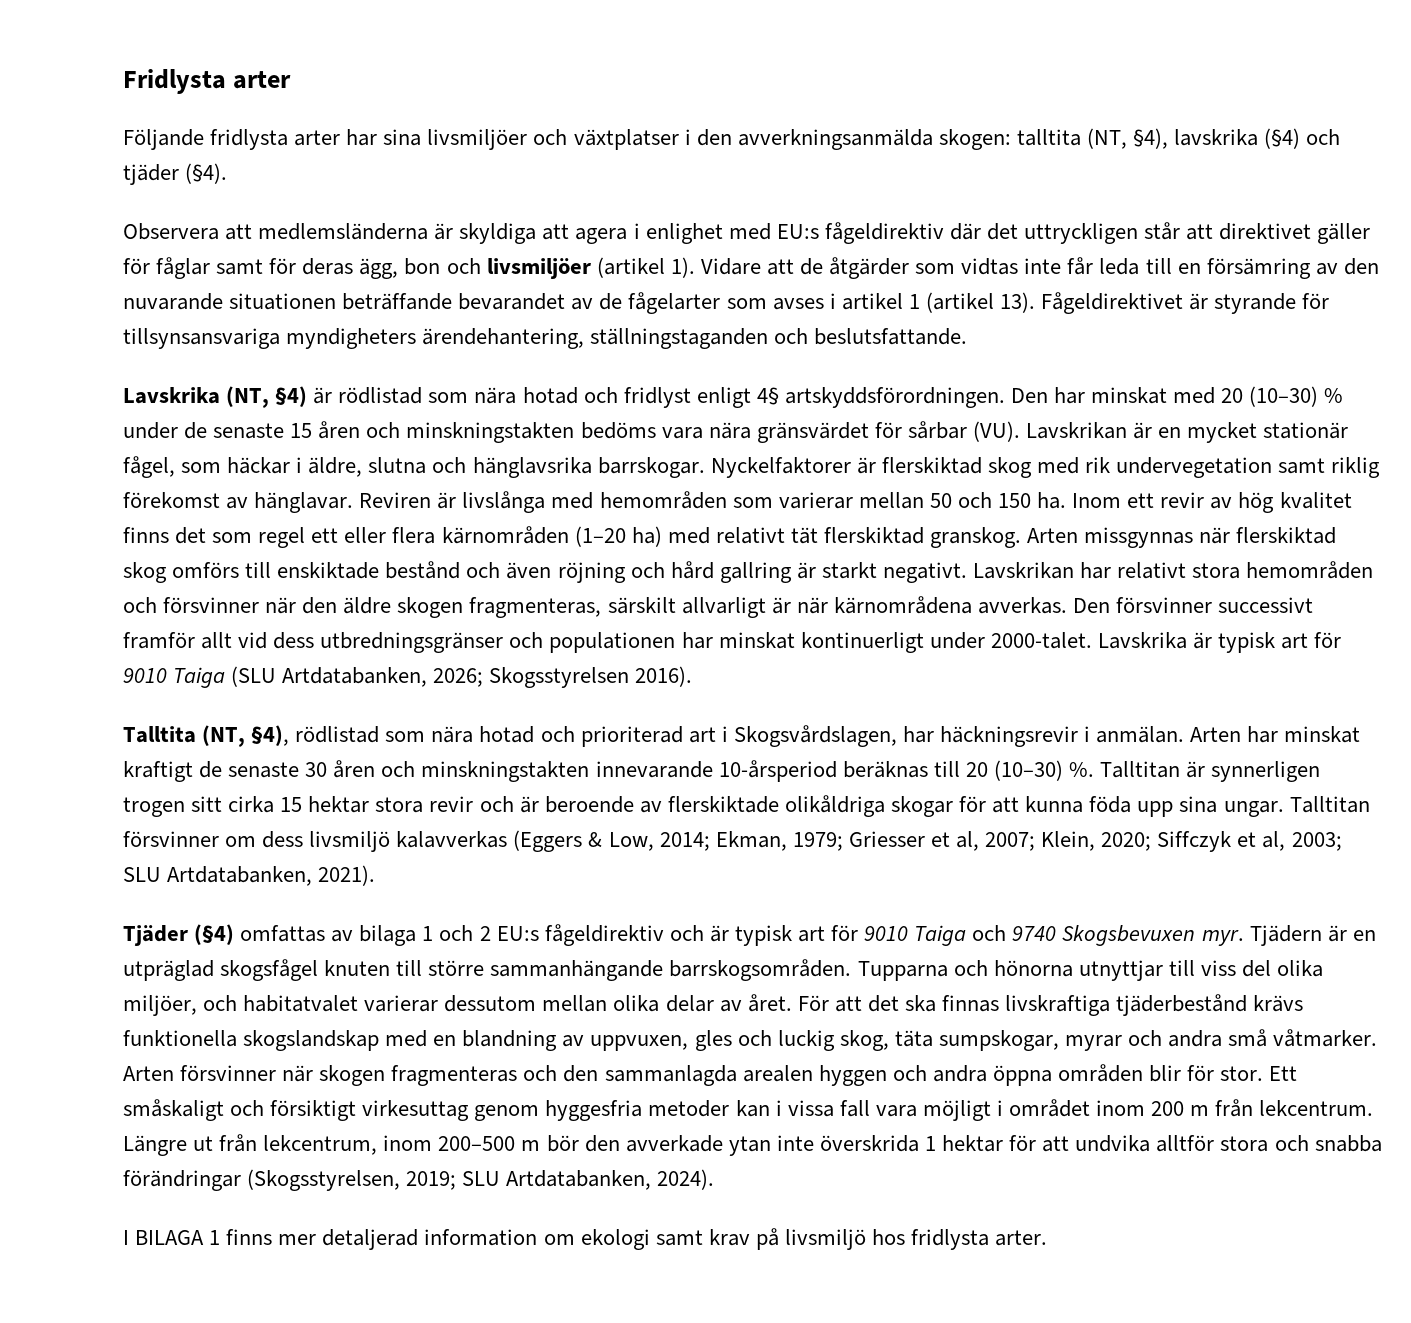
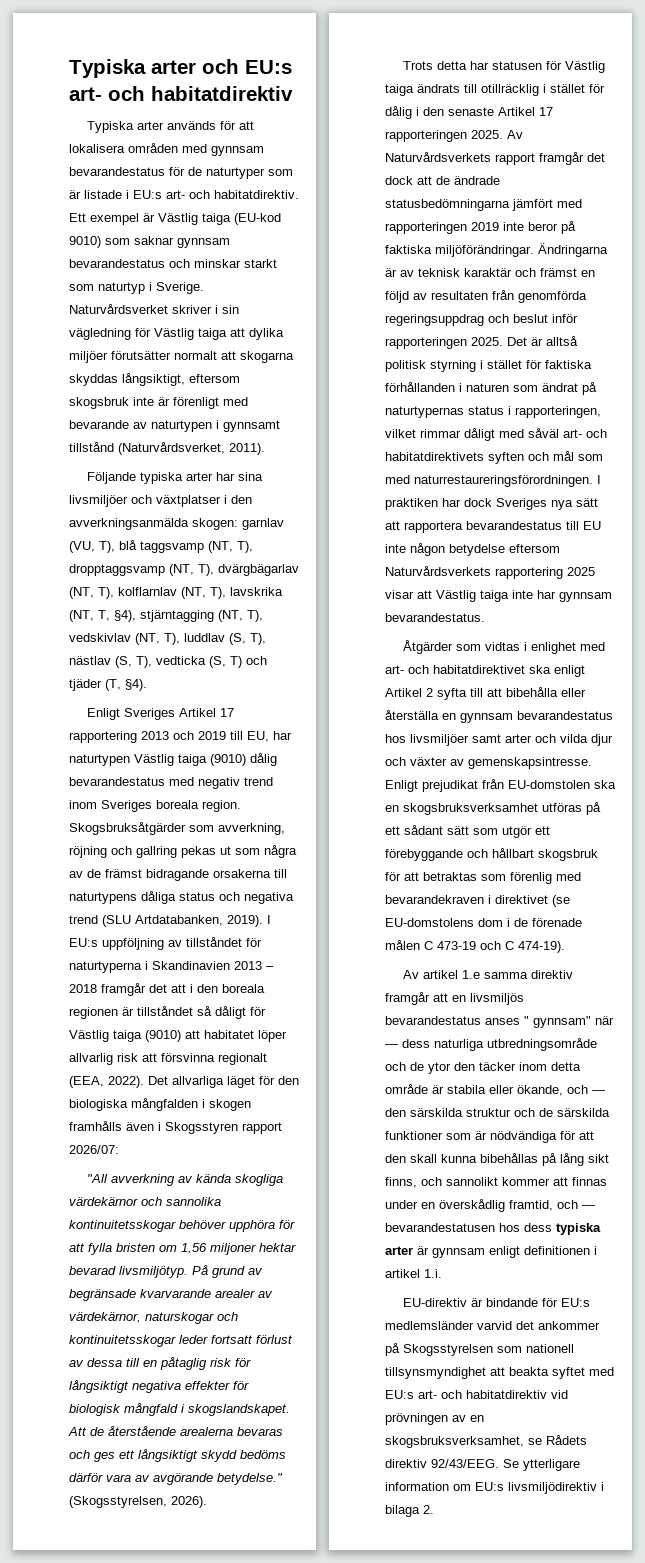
[123,69,292,94] Fridlysta arter -> [69,59,292,78] [69,86,293,101] [86,121,254,133] [69,143,264,156] [69,167,293,179] [69,190,299,199] [69,213,281,225] [69,236,230,248] [69,259,277,268] [69,282,204,294] [69,304,239,314] [69,328,284,340] [69,351,294,363] [69,373,240,386] [69,397,248,409] [69,420,280,432] [69,442,265,455] Typiska arter och EU:s art- och habitatdirektiv // Typiska arter används för att lokalisera områden med gynnsam bevarandestatus för de naturtyper som är listade i EU:s art- och habitatdirektiv. Ett exempel är Västlig taiga (EU-kod 9010) som saknar gynnsam bevarandestatus och minskar starkt som naturtyp i Sverige. Naturvårdsverket skriver i sin vägledning för Västlig taiga att dylika miljöer förutsätter normalt att skogarna skyddas långsiktigt, eftersom skogsbruk inte är förenligt med bevarande av naturtypen i gynnsamt tillstånd (Naturvårdsverket, 2011).
[210,129,289,150] fridlysta -> [139,472,183,484] typiska
[1016,128,1341,149] [123,163,228,185] [123,222,1371,244] [123,257,1379,279] [123,292,1330,314] [123,328,968,349] [123,386,1344,408] [123,421,1349,443] [123,456,1381,478] [123,491,1352,513] [123,526,1337,548] [123,561,1374,583] [123,596,1314,618] [123,632,1342,653] [123,666,693,688] [123,725,1361,747] [123,760,1321,782] [123,795,1370,817] [123,830,1342,852] [123,865,376,886] [123,924,1376,946] [123,959,1324,981] [123,994,1304,1016] [123,1029,1378,1051] [123,1064,1298,1086] [123,1099,1374,1121] [123,1134,1382,1156] [123,1169,715,1191] [123,1228,1048,1250] talltita (NT, §4), lavskrika (§4) och tjäder (§4). // Observera att medlemsländerna är skyldiga att agera i enlighet med EU:s fågeldirektiv där det uttryckligen står att direktivet gäller för fåglar samt för deras ägg, bon och livsmiljöer (artikel 1). Vidare att de åtgärder som vidtas inte får leda till en försämring av den nuvarande situationen beträffande bevarandet av de fågelarter som avses i artikel 1 (artikel 13). Fågeldirektivet är styrande för tillsynsansvariga myndigheters ärendehantering, ställningstaganden och beslutsfattande. // Lavskrika (NT, §4) är rödlistad som nära hotad och fridlyst enligt 4§ artskyddsförordningen. Den har minskat med 20 (10–30) % under de senaste 15 åren och minskningstakten bedöms vara nära gränsvärdet för sårbar (VU). Lavskrikan är en mycket stationär fågel, som häckar i äldre, slutna och hänglavsrika barrskogar. Nyckelfaktorer är flerskiktad skog med rik undervegetation samt riklig förekomst av hänglavar. Reviren är livslånga med hemområden som varierar mellan 50 och 150 ha. Inom ett revir av hög kvalitet finns det som regel ett eller flera kärnområden (1–20 ha) med relativt tät flerskiktad granskog. Arten missgynnas när flerskiktad skog omförs till enskiktade bestånd och även röjning och hård gallring är starkt negativt. Lavskrikan har relativt stora hemområden och försvinner när den äldre skogen fragmenteras, särskilt allvarligt är när kärnområdena avverkas. Den försvinner successivt framför allt vid dess utbredningsgränser och populationen har minskat kontinuerligt under 2000-talet. Lavskrika är typisk art för 9010 Taiga (SLU Artdatabanken, 2026; Skogsstyrelsen 2016). // Talltita (NT, §4), rödlistad som nära hotad och prioriterad art i Skogsvårdslagen, har häckningsrevir i anmälan. Arten har minskat kraftigt de senaste 30 åren och minskningstakten innevarande 10-årsperiod beräknas till 20 (10–30) %. Talltitan är synnerligen trogen sitt cirka 15 hektar stora revir och är beroende av flerskiktade olikåldriga skogar för att kunna föda upp sina ungar. Talltitan försvinner om dess livsmiljö kalavverkas (Eggers & Low, 2014; Ekman, 1979; Griesser et al, 2007; Klein, 2020; Siffczyk et al, 2003; SLU Artdatabanken, 2021). // Tjäder (§4) omfattas av bilaga 1 och 2 EU:s fågeldirektiv och är typisk art för 9010 Taiga och 9740 Skogsbevuxen myr. Tjädern är en utpräglad skogsfågel knuten till större sammanhängande barrskogsområden. Tupparna och hönorna utnyttjar till viss del olika miljöer, och habitatvalet varierar dessutom mellan olika delar av året. För att det ska finnas livskraftiga tjäderbestånd krävs funktionella skogslandskap med en blandning av uppvuxen, gles och luckig skog, täta sumpskogar, myrar och andra små våtmarker. Arten försvinner när skogen fragmenteras och den sammanlagda arealen hyggen och andra öppna områden blir för stor. Ett småskaligt och försiktigt virkesuttag genom hyggesfria metoder kan i vissa fall vara möjligt i området inom 200 m från lekcentrum. Längre ut från lekcentrum, inom 200–500 m bör den avverkade ytan inte överskrida 1 hektar för att undvika alltför stora och snabba förändringar (Skogsstyrelsen, 2019; SLU Artdatabanken, 2024). // I BILAGA 1 finns mer detaljerad information om ekologi samt krav på livsmiljö hos fridlysta arter. -> [242,518,284,530] [69,540,253,553] [69,564,299,576] [69,587,283,599] [69,610,263,622] [69,633,266,645] [69,656,267,668] [69,679,147,691] [86,708,234,720] [69,731,292,743] [69,753,277,766] [69,777,273,789] [69,800,241,812] [69,822,285,835] [69,845,297,858] [69,869,287,881] [69,891,294,904] [69,915,271,927] [69,937,262,950] [69,961,274,973] [69,983,265,996] [69,1006,266,1019] [69,1030,287,1042] [69,1053,267,1065] [69,1076,299,1088] [69,1098,251,1111] [69,1121,282,1134] [69,1145,119,1154] [86,1174,283,1186] [69,1197,221,1206] [69,1220,295,1232] [69,1243,296,1255] [69,1265,263,1278] [69,1289,273,1301] [69,1312,238,1324] [69,1335,293,1347] [69,1357,251,1370] [69,1380,249,1393] [69,1403,290,1416] [68,1426,283,1436] [69,1449,286,1462] [69,1473,283,1485] [69,1496,207,1508] [402,61,605,73] [385,84,605,96] [385,106,553,119] [385,130,523,142] [385,152,605,165] [385,176,500,185] [385,199,582,211] [385,221,576,234] [385,243,608,257] [385,268,595,277] [385,290,587,303] [385,314,578,326] [385,336,578,349] [385,360,592,372] [385,382,597,395] [385,406,601,418] [385,428,607,441] [385,451,603,464] [385,475,601,487] [385,498,598,510] [385,521,601,533] [385,543,560,556] [385,566,595,579] [385,590,612,602] [385,613,485,622] [402,640,605,654] [385,665,585,677] [385,687,586,700] [385,710,613,723] [385,734,613,746] [385,757,592,769] [385,779,616,792] [385,802,601,815] [385,825,550,838] [385,848,598,861] [385,872,581,884] [385,895,570,907] [385,918,582,927] [385,940,565,953] [402,970,573,979] [385,992,524,1005] [385,1016,614,1028] [385,1038,597,1051] [385,1062,581,1074] [385,1084,605,1096] [385,1108,610,1117] [385,1131,594,1143] [385,1153,609,1166] [385,1177,607,1188] [385,1199,595,1212] [385,1223,601,1235] [385,1246,597,1258] [385,1269,442,1278] [402,1298,590,1307] [385,1321,600,1330] [385,1343,574,1356] [385,1367,614,1379] [385,1390,568,1399] [385,1413,484,1425] [385,1435,587,1448] [385,1459,580,1471] [385,1482,604,1494] [385,1505,434,1517] garnlav (VU, T), blå taggsvamp (NT, T), dropptaggsvamp (NT, T), dvärgbägarlav (NT, T), kolflarnlav (NT, T), lavskrika (NT, T, §4), stjärntagging (NT, T), vedskivlav (NT, T), luddlav (S, T), nästlav (S, T), vedticka (S, T) och tjäder (T, §4). // Enligt Sveriges Artikel 17 rapportering 2013 och 2019 till EU, har naturtypen Västlig taiga (9010) dålig bevarandestatus med negativ trend inom Sveriges boreala region. Skogsbruksåtgärder som avverkning, röjning och gallring pekas ut som några av de främst bidragande orsakerna till naturtypens dåliga status och negativa trend (SLU Artdatabanken, 2019). I EU:s uppföljning av tillståndet för naturtyperna i Skandinavien 2013 – 2018 framgår det att i den boreala regionen är tillståndet så dåligt för Västlig taiga (9010) att habitatet löper allvarlig risk att försvinna regionalt (EEA, 2022). Det allvarliga läget för den biologiska mångfalden i skogen framhålls även i Skogsstyren rapport 2026/07: // "All avverkning av kända skogliga värdekärnor och sannolika kontinuitetsskogar behöver upphöra för att fylla bristen om 1,56 miljoner hektar bevarad livsmiljötyp. På grund av begränsade kvarvarande arealer av värdekärnor, naturskogar och kontinuitetsskogar leder fortsatt förlust av dessa till en påtaglig risk för långsiktigt negativa effekter för biologisk mångfald i skogslandskapet. Att de återstående arealerna bevaras och ges ett långsiktigt skydd bedöms därför vara av avgörande betydelse." (Skogsstyrelsen, 2026). // Trots detta har statusen för Västlig taiga ändrats till otillräcklig i stället för dålig i den senaste Artikel 17 rapporteringen 2025. Av Naturvårdsverkets rapport framgår det dock att de ändrade statusbedömningarna jämfört med rapporteringen 2019 inte beror på faktiska miljöförändringar. Ändringarna är av teknisk karaktär och främst en följd av resultaten från genomförda regeringsuppdrag och beslut inför rapporteringen 2025. Det är alltså politisk styrning i stället för faktiska förhållanden i naturen som ändrat på naturtypernas status i rapporteringen, vilket rimmar dåligt med såväl art- och habitatdirektivets syften och mål som med naturrestaureringsförordningen. I praktiken har dock Sveriges nya sätt att rapportera bevarandestatus till EU inte någon betydelse eftersom Naturvårdsverkets rapportering 2025 visar att Västlig taiga inte har gynnsam bevarandestatus. // Åtgärder som vidtas i enlighet med art- och habitatdirektivet ska enligt Artikel 2 syfta till att bibehålla eller återställa en gynnsam bevarandestatus hos livsmiljöer samt arter och vilda djur och växter av gemenskapsintresse. Enligt prejudikat från EU-domstolen ska en skogsbruksverksamhet utföras på ett sådant sätt som utgör ett förebyggande och hållbart skogsbruk för att betraktas som förenlig med bevarandekraven i direktivet (se EU-domstolens dom i de förenade målen C 473-19 och C 474-19). // Av artikel 1.e samma direktiv framgår att en livsmiljös bevarandestatus anses " gynnsam" när — dess naturliga utbredningsområde och de ytor den täcker inom detta område är stabila eller ökande, och — den särskilda struktur och de särskilda funktioner som är nödvändiga för att den skall kunna bibehållas på lång sikt finns, och sannolikt kommer att finnas under en överskådlig framtid, och — bevarandestatusen hos dess typiska arter är gynnsam enligt definitionen i artikel 1.i. // EU-direktiv är bindande för EU:s medlemsländer varvid det ankommer på Skogsstyrelsen som nationell tillsynsmyndighet att beakta syftet med EU:s art- och habitatdirektiv vid prövningen av en skogsbruksverksamhet, se Rådets direktiv 92/43/EEG. Se ytterligare information om EU:s livsmiljödirektiv i bilaga 2.

